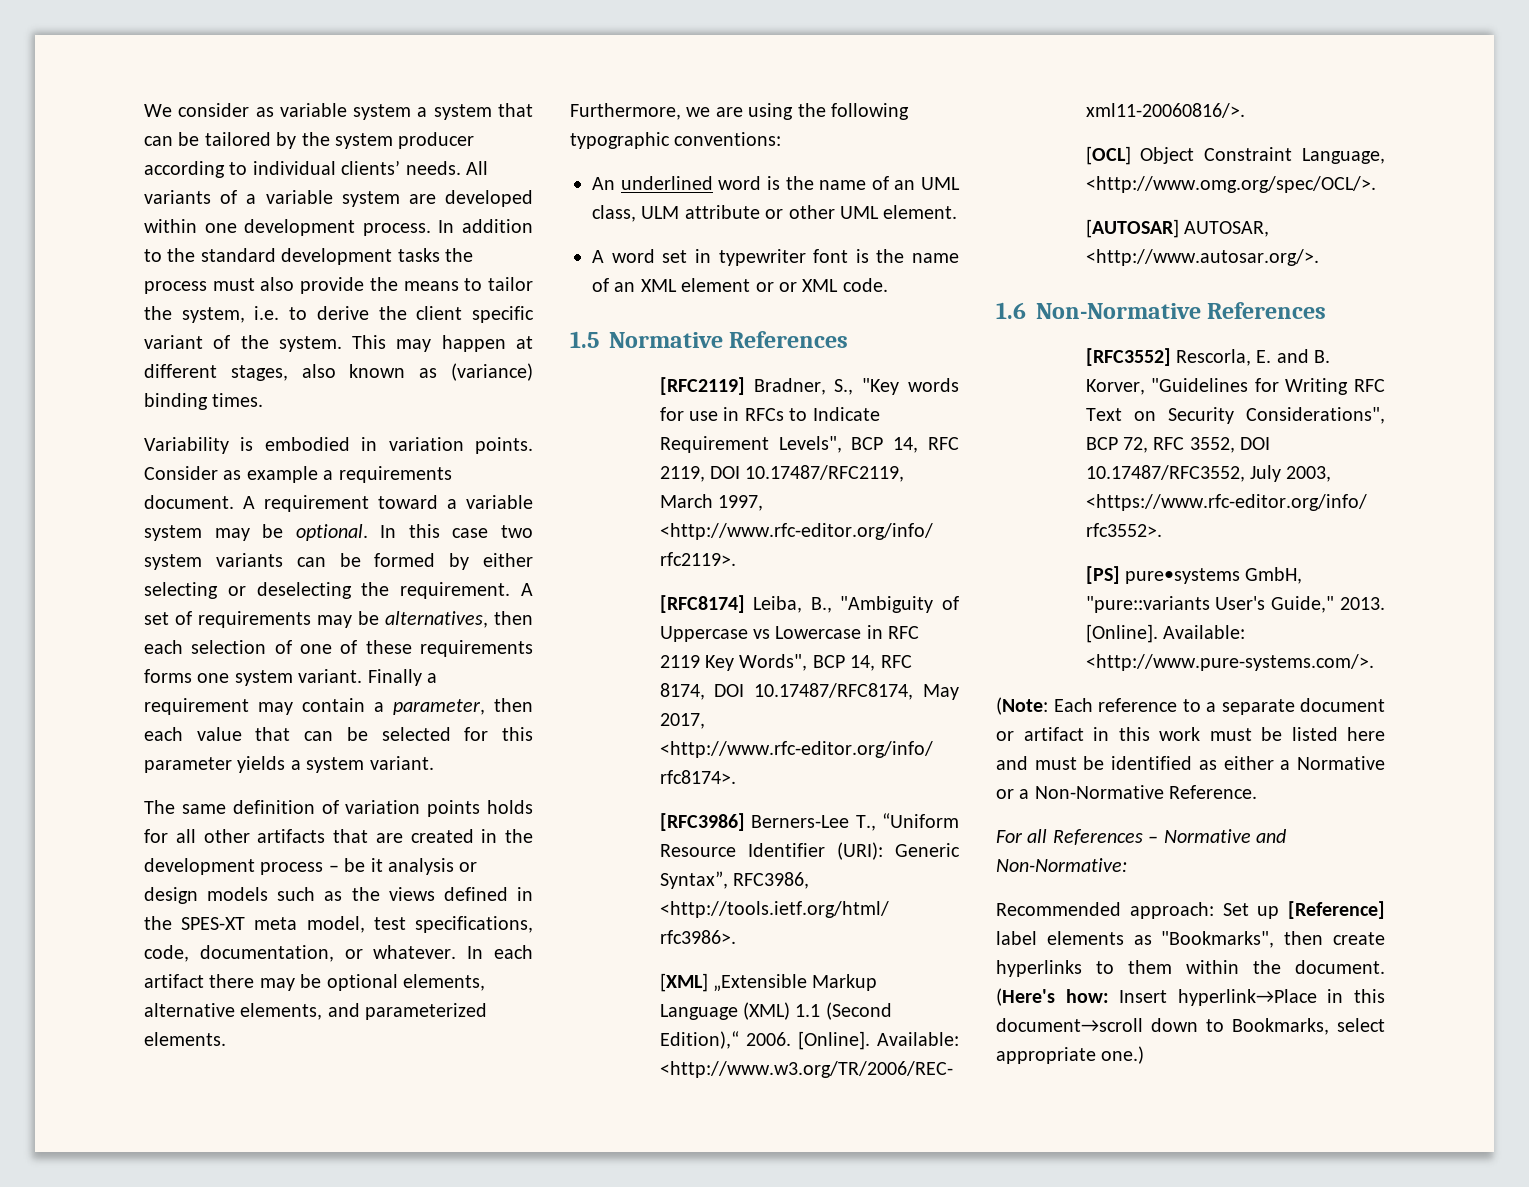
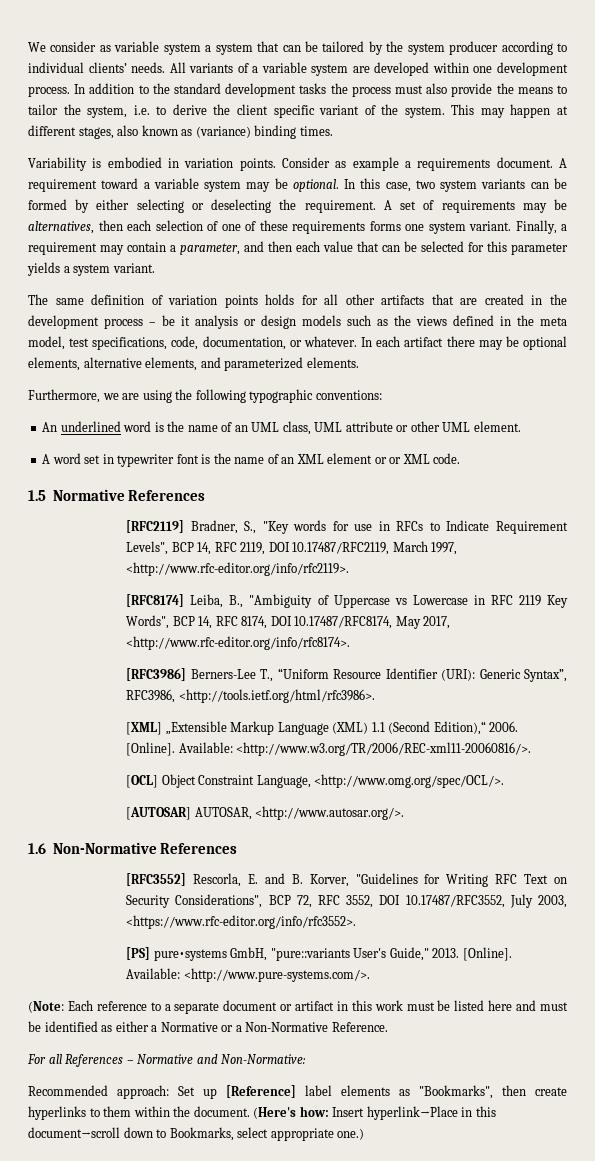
[452,528,489,538] case -> [385,182,411,192] case,
[367,669,422,686] Finally -> [515,220,557,234] Finally,
(485, 707) none -> [244,241,264,252] and
[181,917,246,930] SPES-XT -> (534, 320) none
[641,206,680,219] ULM -> [314,422,343,432] UML

